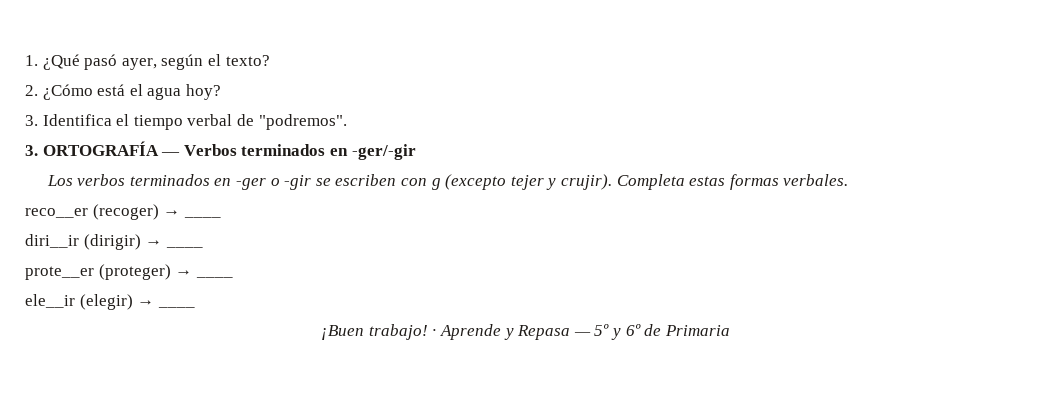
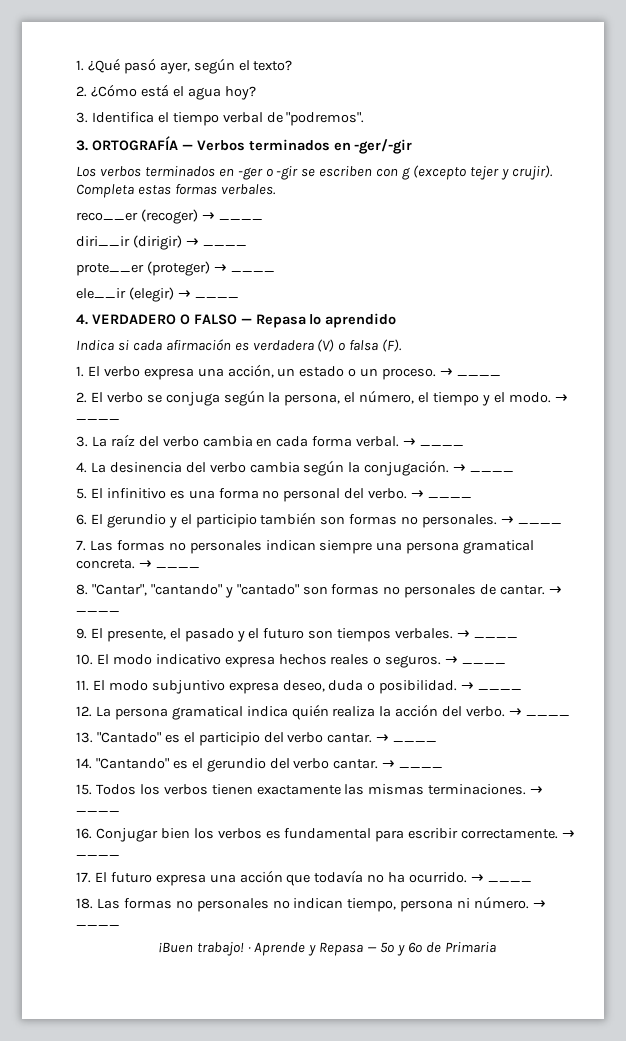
(195, 307) none -> [76,313,397,328] [76,339,403,352] [76,364,501,380] [76,390,568,406] [76,419,120,420] [76,434,465,447] [76,460,515,476] [76,488,473,502] [76,512,562,528] [76,540,535,554] [76,559,200,569] [76,584,563,598] [76,611,120,612] [76,628,518,642] [76,654,507,668] [76,680,523,694] [76,704,570,720] [76,732,438,746] [76,758,444,772] [76,784,544,795] [76,811,120,812] [76,828,576,842] [76,855,120,856] [76,870,532,886] [76,896,547,912] [76,925,120,926] // 4. VERDADERO O FALSO — Repasa lo aprendido // Indica si cada afirmación es verdadera (V) o falsa (F). // 1. El verbo expresa una acción, un estado o un proceso. → ____ // 2. El verbo se conjuga según la persona, el número, el tiempo y el modo. → ____ // 3. La raíz del verbo cambia en cada forma verbal. → ____ // 4. La desinencia del verbo cambia según la conjugación. → ____ // 5. El infinitivo es una forma no personal del verbo. → ____ // 6. El gerundio y el participio también son formas no personales. → ____ // 7. Las formas no personales indican siempre una persona gramatical concreta. → ____ // 8. "Cantar", "cantando" y "cantado" son formas no personales de cantar. → ____ // 9. El presente, el pasado y el futuro son tiempos verbales. → ____ // 10. El modo indicativo expresa hechos reales o seguros. → ____ // 11. El modo subjuntivo expresa deseo, duda o posibilidad. → ____ // 12. La persona gramatical indica quién realiza la acción del verbo. → ____ // 13. "Cantado" es el participio del verbo cantar. → ____ // 14. "Cantando" es el gerundio del verbo cantar. → ____ // 15. Todos los verbos tienen exactamente las mismas terminaciones. → ____ // 16. Conjugar bien los verbos es fundamental para escribir correctamente. → ____ // 17. El futuro expresa una acción que todavía no ha ocurrido. → ____ // 18. Las formas no personales no indican tiempo, persona ni número. → ____

